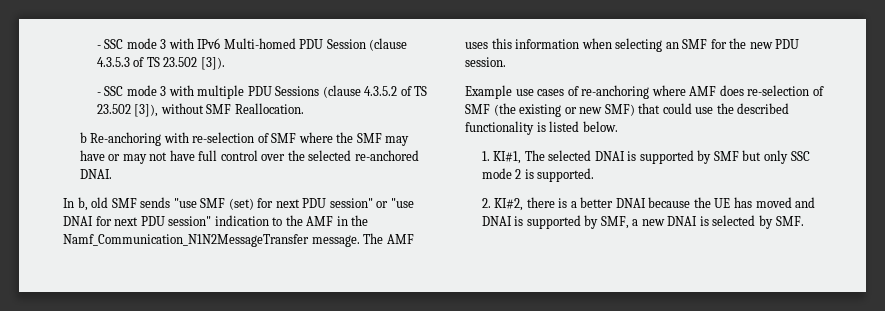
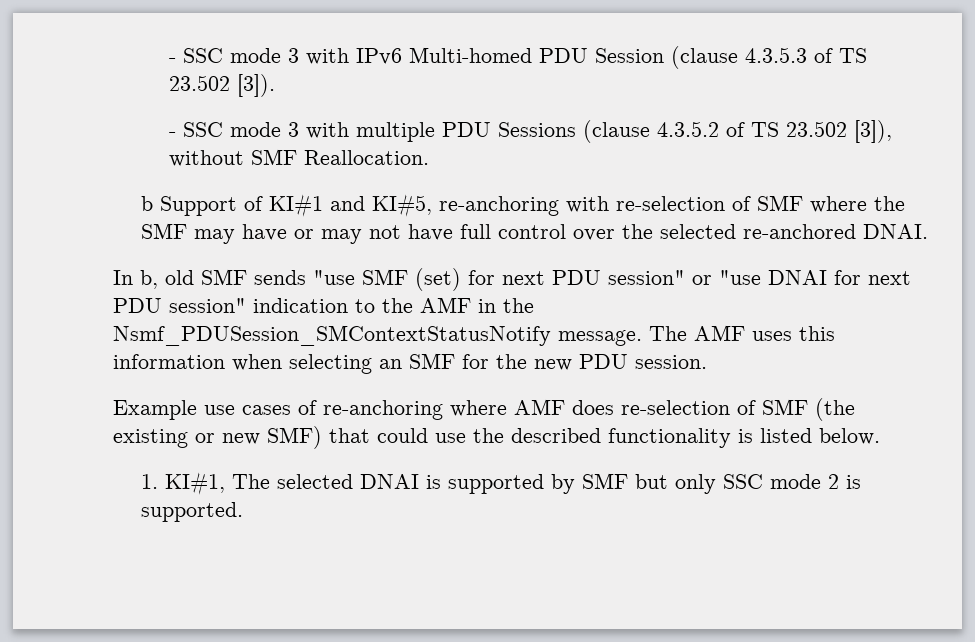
[90,132,162,146] Re-anchoring -> [160,194,560,217] Support of KI#1 and KI#5, re-anchoring
[63,234,309,247] Namf_Communication_N1N2MessageTransfer -> [113,325,551,346] Nsmf_PDUSession_SMContextStatusNotify
[481,197,816,211] [481,215,804,229] // 2. KI#2, there is a better DNAI because the UE has moved and DNAI is supported by SMF, a new DNAI is selected by SMF. -> (244, 512) none

